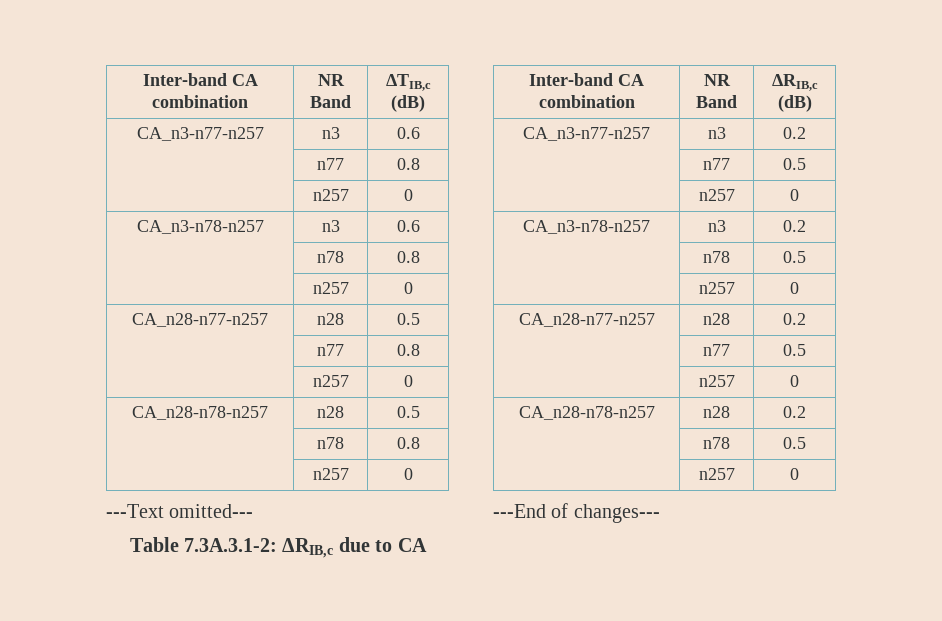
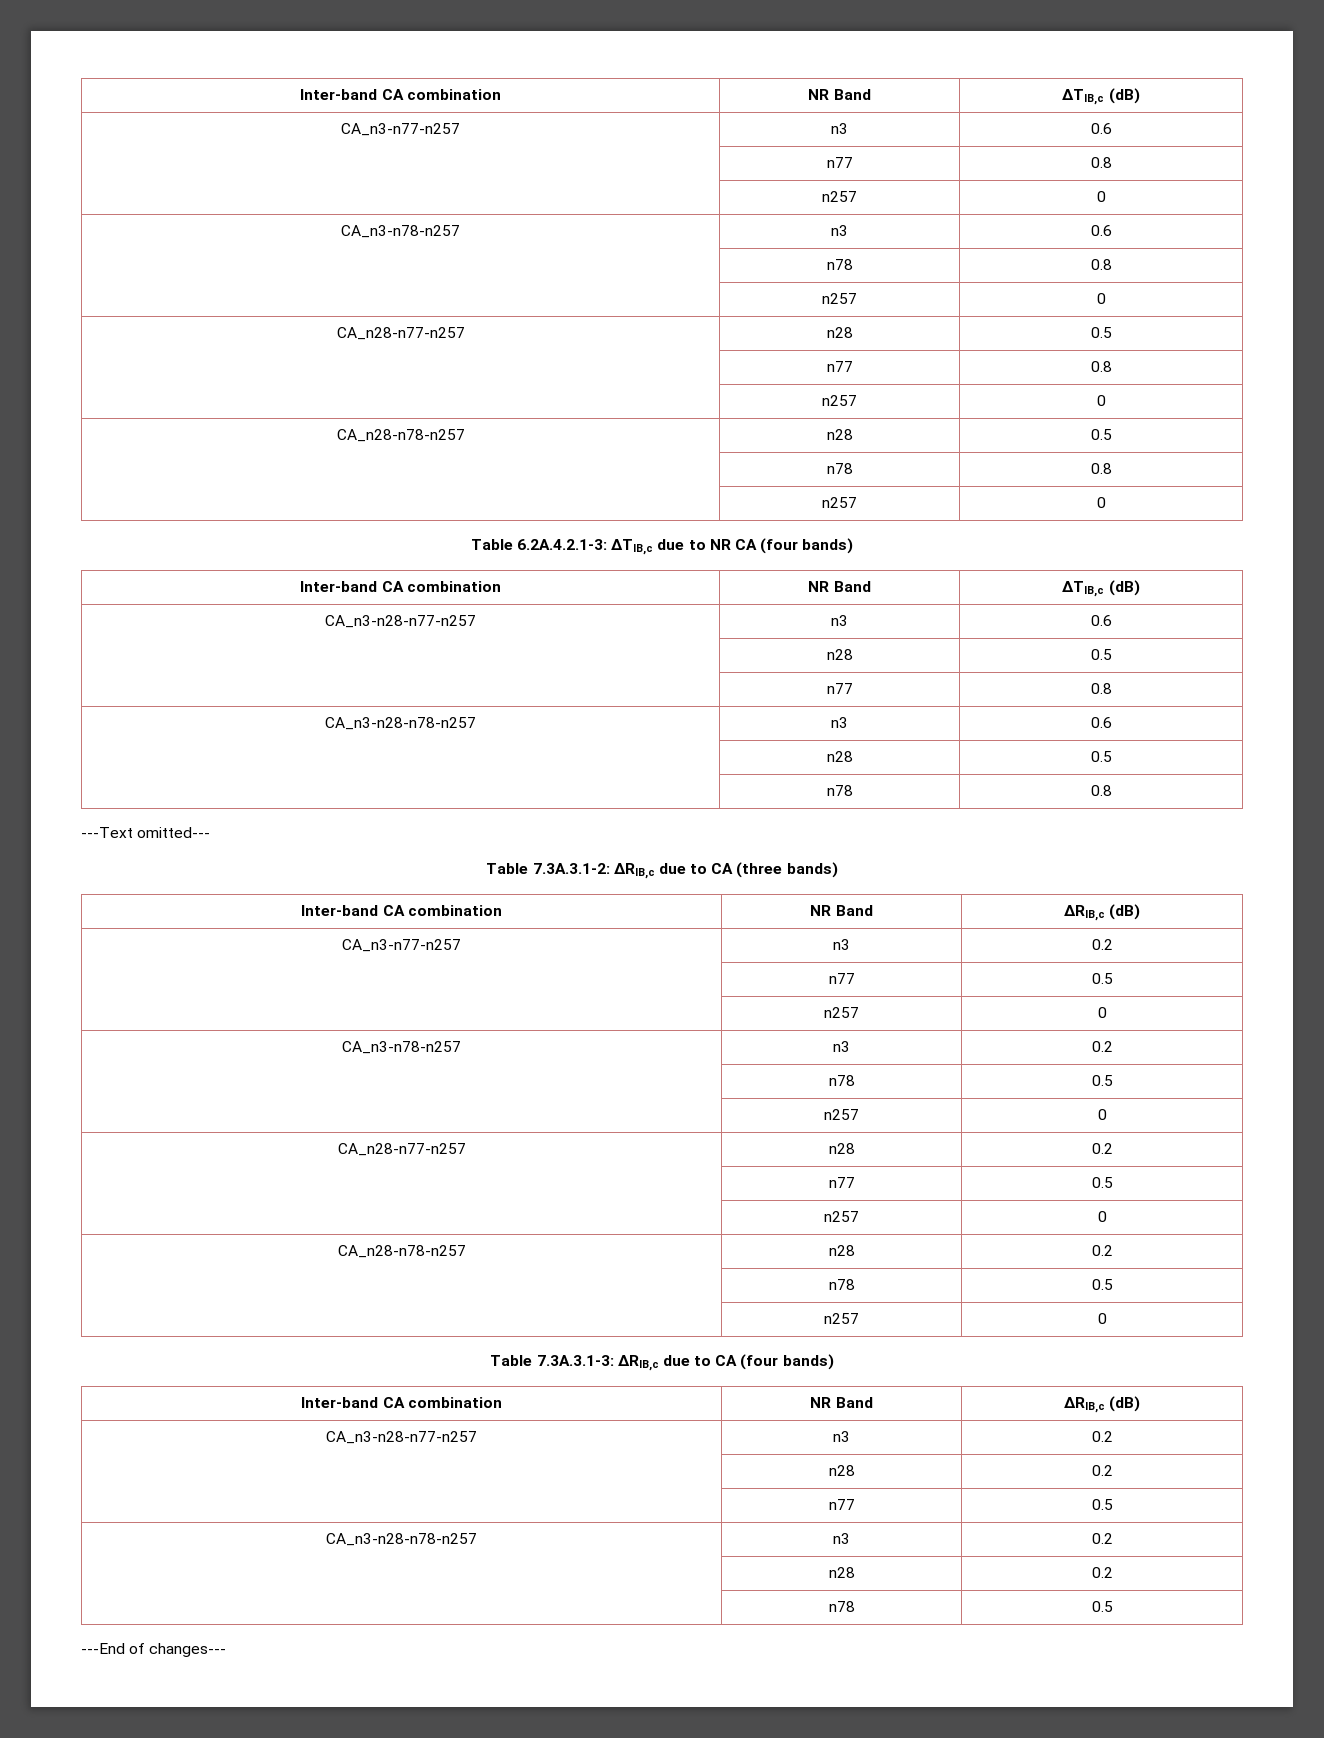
(413, 474) none -> [470,538,854,555] [300,581,501,592] [808,581,871,592] [1062,580,1140,597] [325,615,476,628] [831,615,848,626] [1090,615,1112,626] [826,649,853,660] [1090,649,1112,660] [826,683,853,694] [1090,683,1112,694] [325,717,476,730] [831,717,848,728] [1090,717,1112,728] [826,751,853,762] [1090,751,1112,762] [826,785,853,796] [1090,785,1112,796] // Table 6.2A.4.2.1-3: ΔTIB,c due to NR CA (four bands) // Inter-band CA combination | NR Band | ΔTIB,c (dB) // CA_n3-n28-n77-n257 | n3 | 0.6 // | n28 | 0.5 // | n77 | 0.8 // CA_n3-n28-n78-n257 | n3 | 0.6 // | n28 | 0.5 // | n78 | 0.8
(427, 545) none -> [736,862,838,878] (three bands)
(799, 474) none -> [490,1354,834,1371] [301,1397,502,1408] [810,1397,873,1408] [1063,1396,1141,1413] [326,1431,477,1444] [833,1431,850,1442] [1091,1431,1113,1442] [828,1465,855,1476] [1091,1465,1113,1476] [828,1499,855,1510] [1091,1499,1113,1510] [326,1533,477,1546] [833,1533,850,1544] [1091,1533,1113,1544] [828,1567,855,1578] [1091,1567,1113,1578] [828,1601,855,1612] [1091,1601,1113,1612] // Table 7.3A.3.1-3: ΔRIB,c due to CA (four bands) // Inter-band CA combination | NR Band | ΔRIB,c (dB) // CA_n3-n28-n77-n257 | n3 | 0.2 // | n28 | 0.2 // | n77 | 0.5 // CA_n3-n28-n78-n257 | n3 | 0.2 // | n28 | 0.2 // | n78 | 0.5

